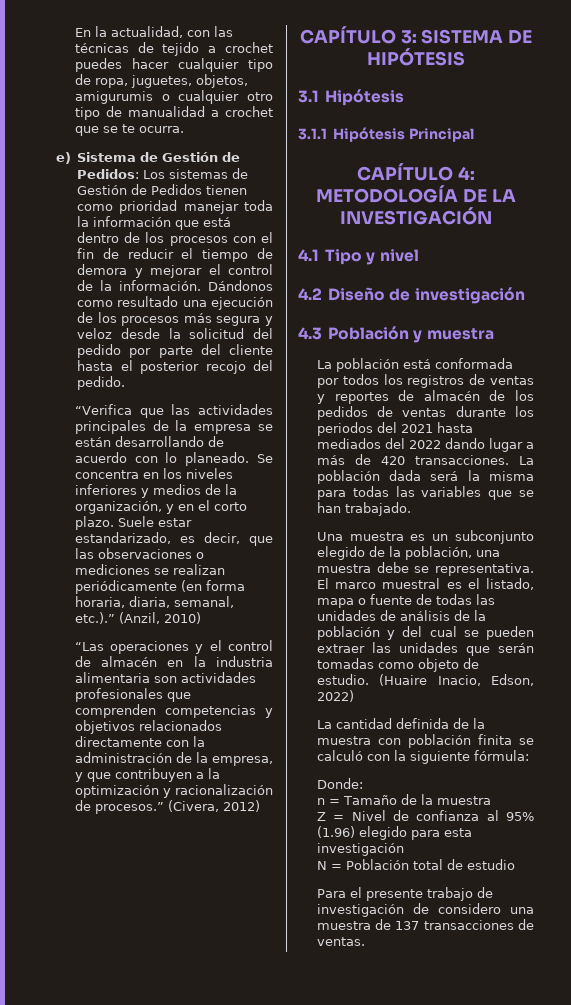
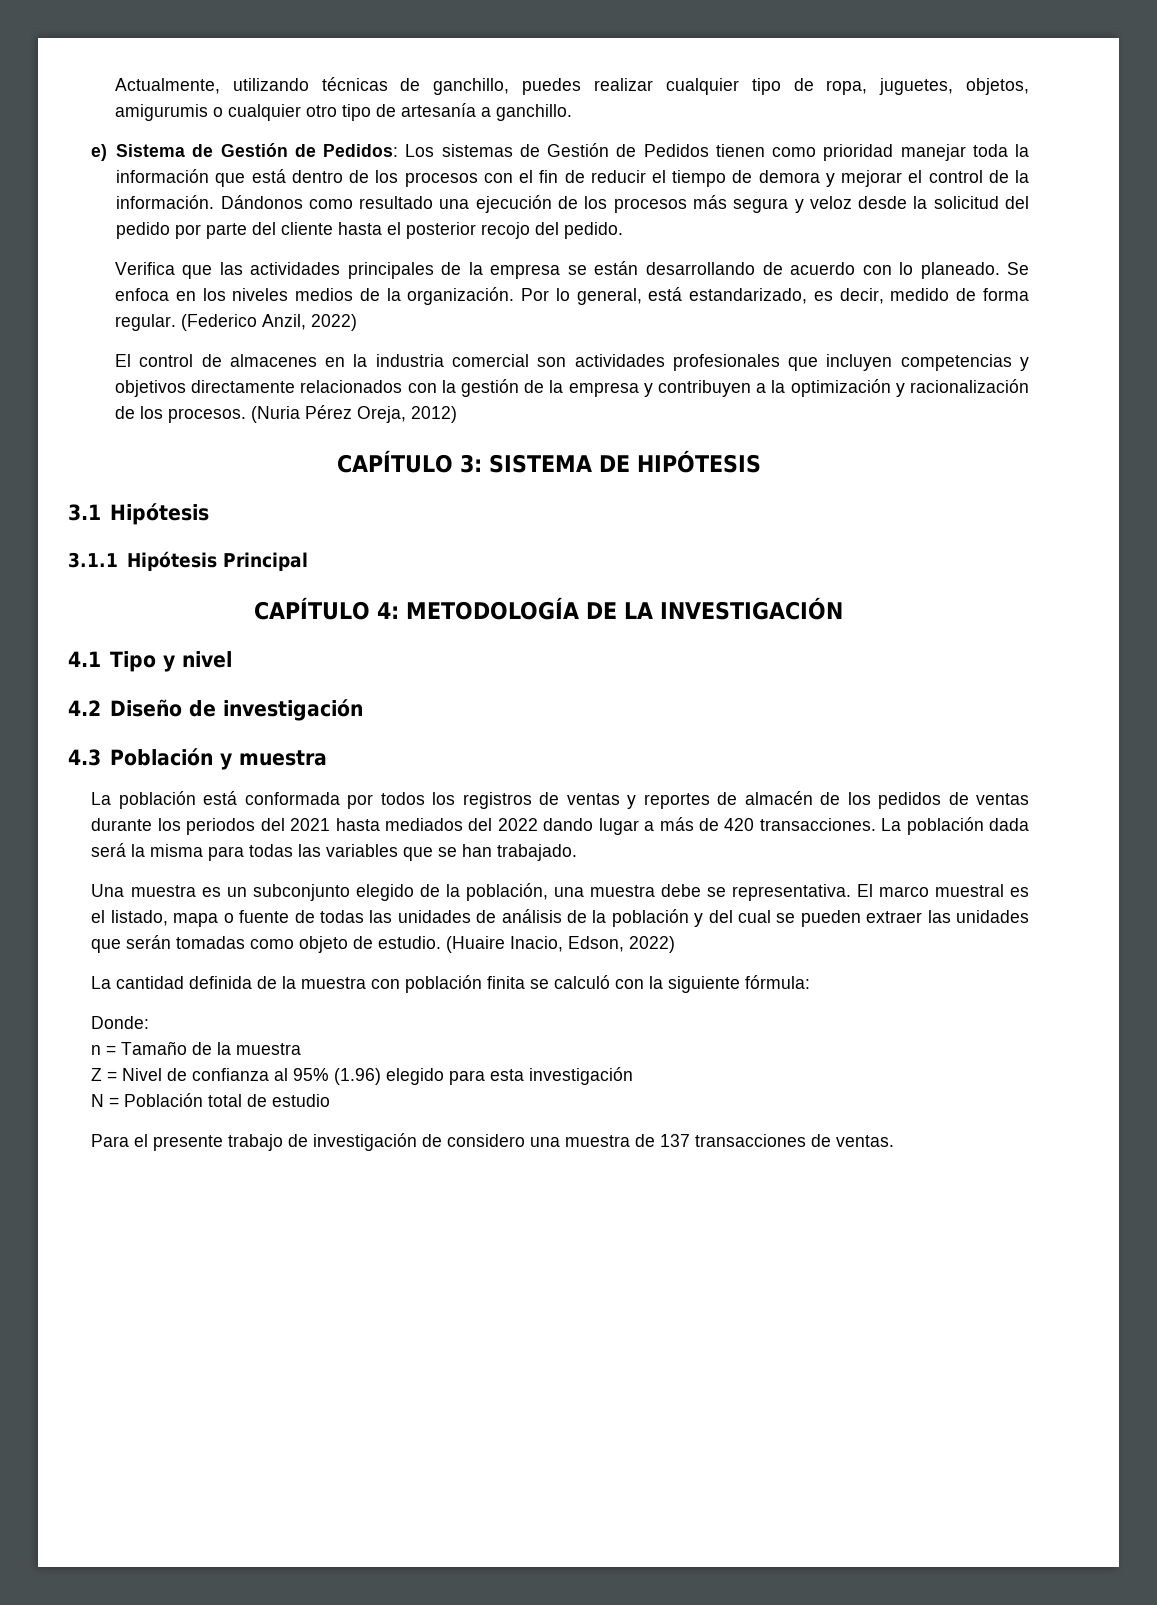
[74,26,233,38] [74,42,273,56] [74,58,169,72] En la actualidad, con las técnicas de tejido a crochet puedes hacer -> [114,77,653,95] Actualmente, utilizando técnicas de ganchillo, puedes realizar
[127,106,273,117] [74,124,184,136] manualidad a crochet que se te ocurra. -> [400,103,572,121] artesanía a ganchillo.
[74,404,132,415] “Verifica -> [114,262,175,275] Verifica
[74,470,139,479] concentra -> [114,288,169,301] enfoca
[74,484,149,498] inferiores y -> (289, 294) none
[74,500,247,514] [74,516,192,530] [74,532,273,546] [74,548,204,559] [74,564,225,575] [74,580,245,594] [74,596,234,608] [74,612,201,624] [74,640,273,654] [74,656,158,667] organización, y en el corto plazo. Suele estar estandarizado, es decir, que las observaciones o mediciones se realizan periódicamente (en forma horaria, diaria, semanal, etc.).” (Anzil, 2010) // “Las operaciones y el control de almacén -> [407,287,1029,305] [114,314,357,331] [114,354,317,367] organización. Por lo general, está estandarizado, es decir, medido de forma regular. (Federico Anzil, 2022) // El control de almacenes
[74,672,150,683] alimentaria -> [451,354,529,367] comercial
[74,704,156,718] comprenden -> [826,354,893,371] incluyen
[138,720,222,731] [74,736,205,747] [74,752,273,766] [74,772,111,782] relacionados directamente con la administración de la empresa, y que -> [191,379,653,397] directamente relacionados con la gestión de la empresa y
[94,800,219,814] procesos.” (Civera, -> [139,405,406,423] los procesos. (Nuria Pérez Oreja,

